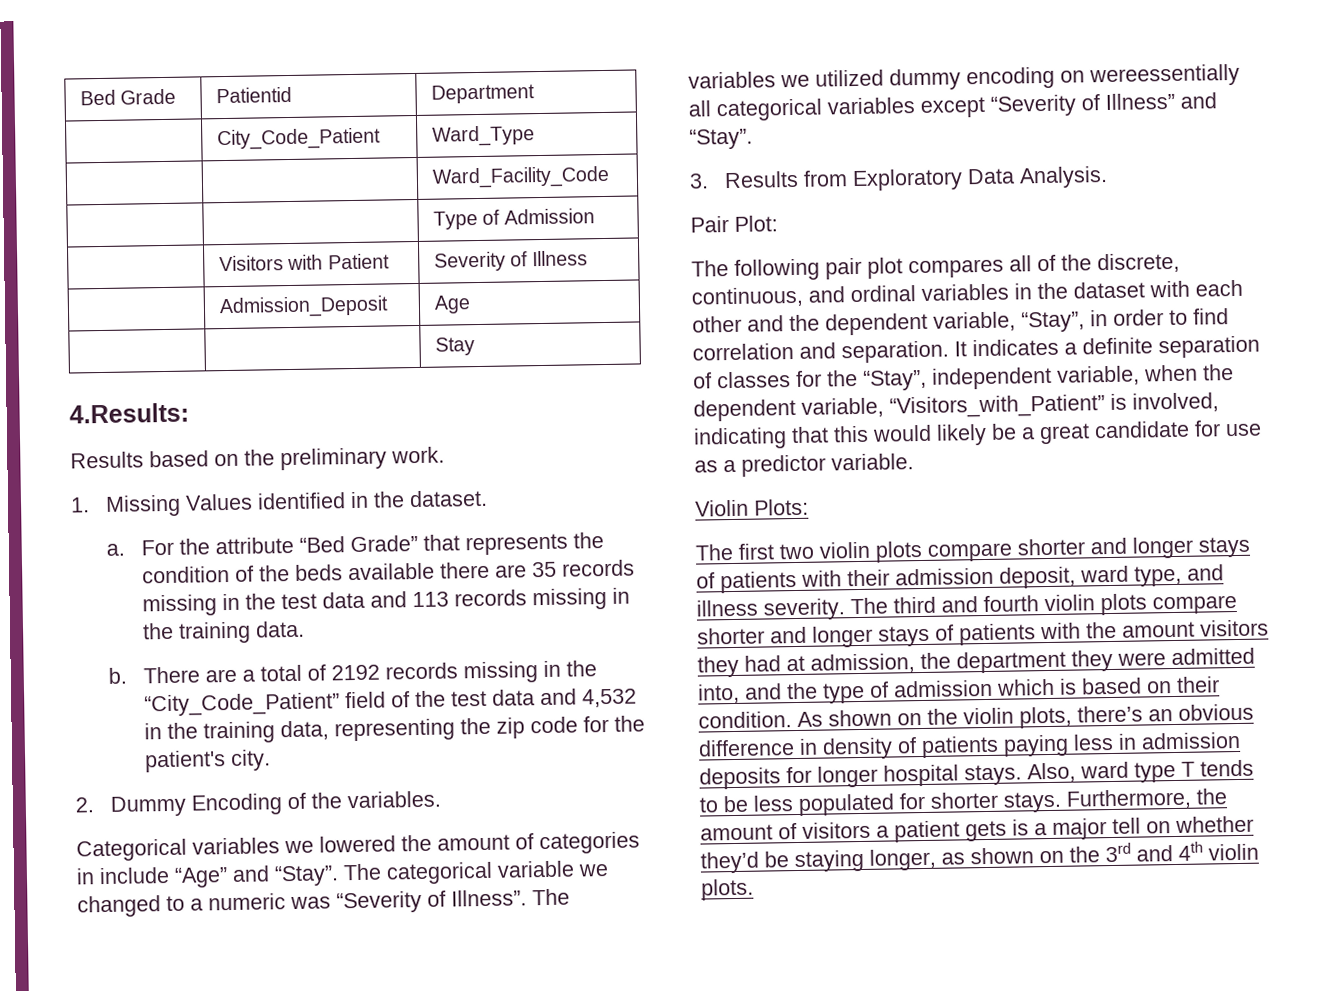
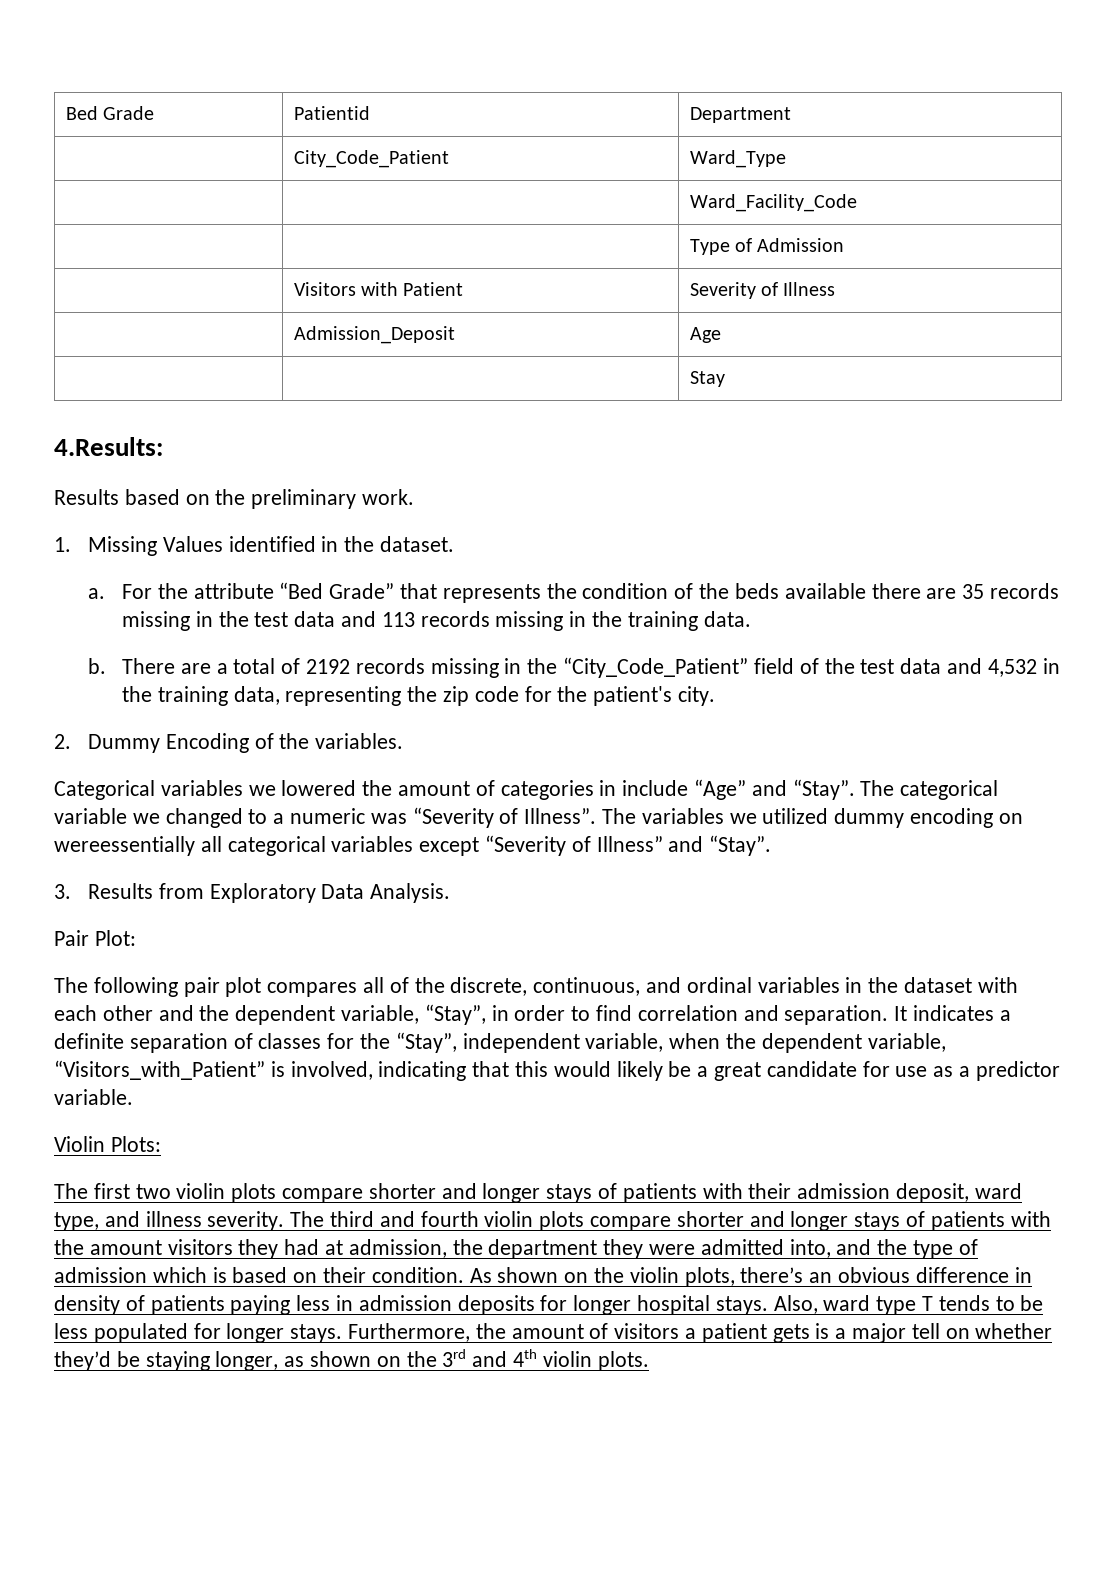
[930,791,998,809] shorter -> [226,1323,285,1343] longer

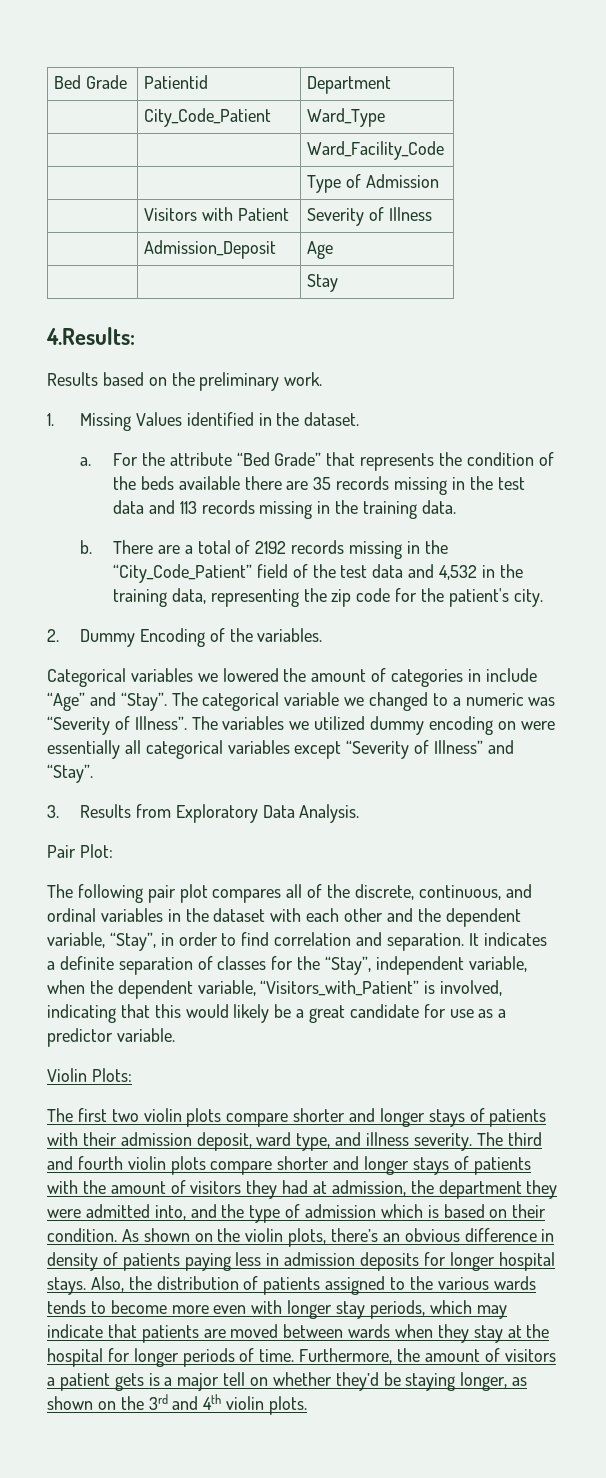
[54,836,195,856] wereessentially -> [520,721,555,730] [47,740,120,759] were essentially
(162, 1247) none -> [170,1180,186,1194] of
[823,1295,1044,1315] [54,1323,343,1343] ward type T tends to be less populated for longer stays. -> [128,1276,536,1295] [47,1300,507,1319] [47,1324,550,1343] [47,1348,295,1367] the distribution of patients assigned to the various wards tends to become more even with longer stay periods, which may indicate that patients are moved between wards when they stay at the hospital for longer periods of time.

